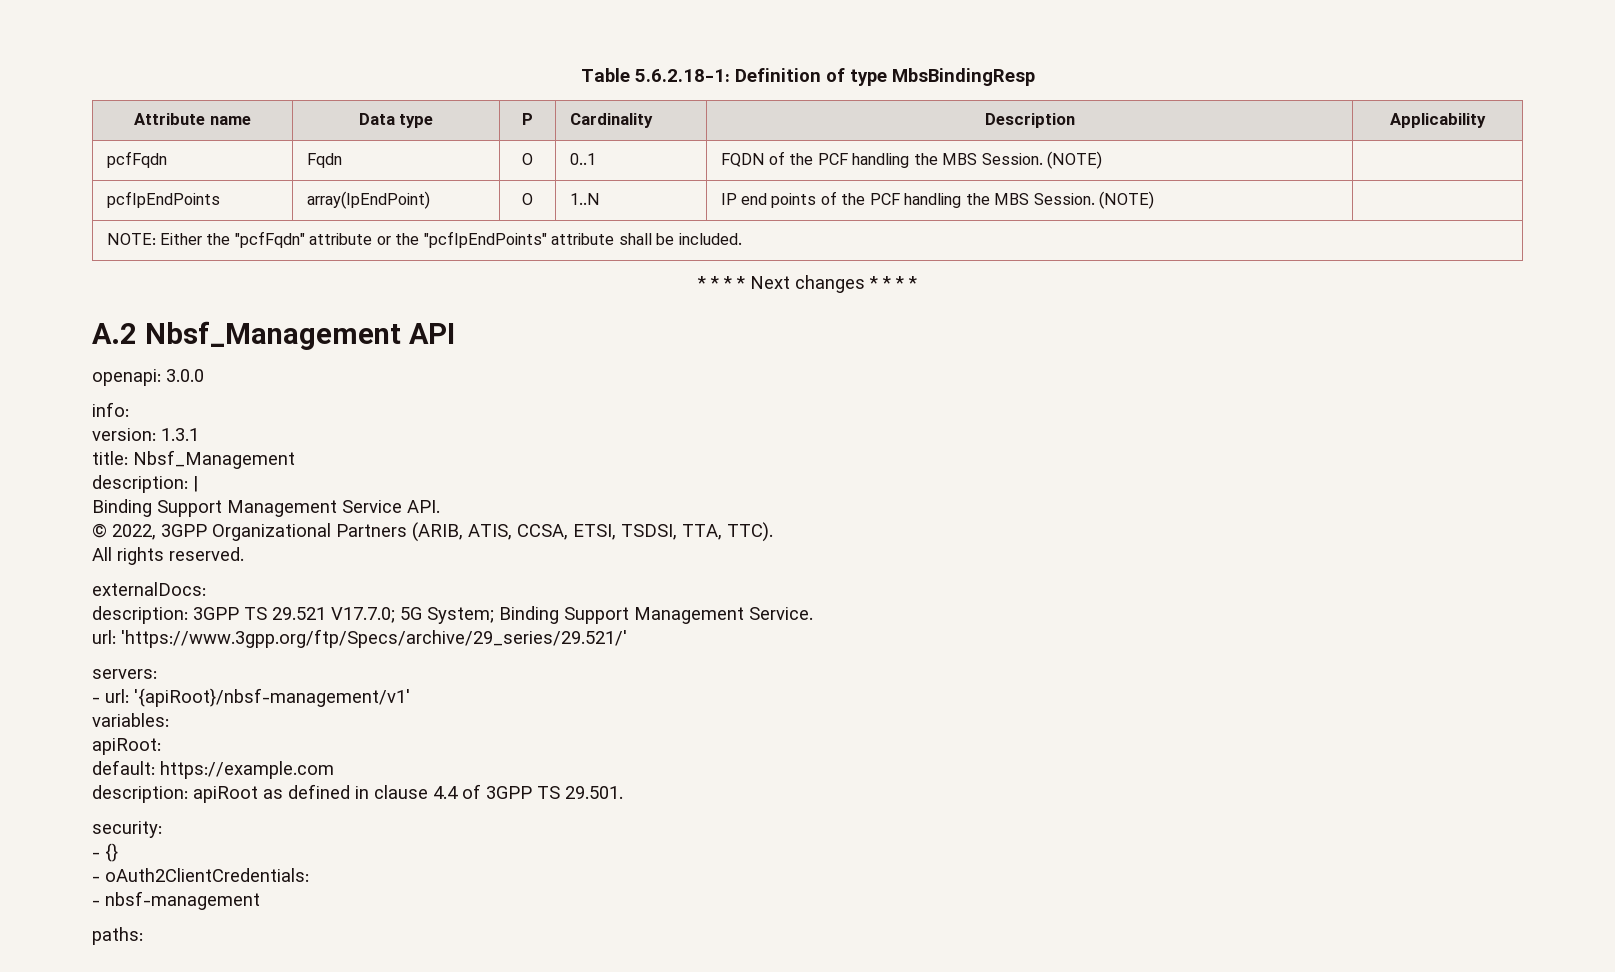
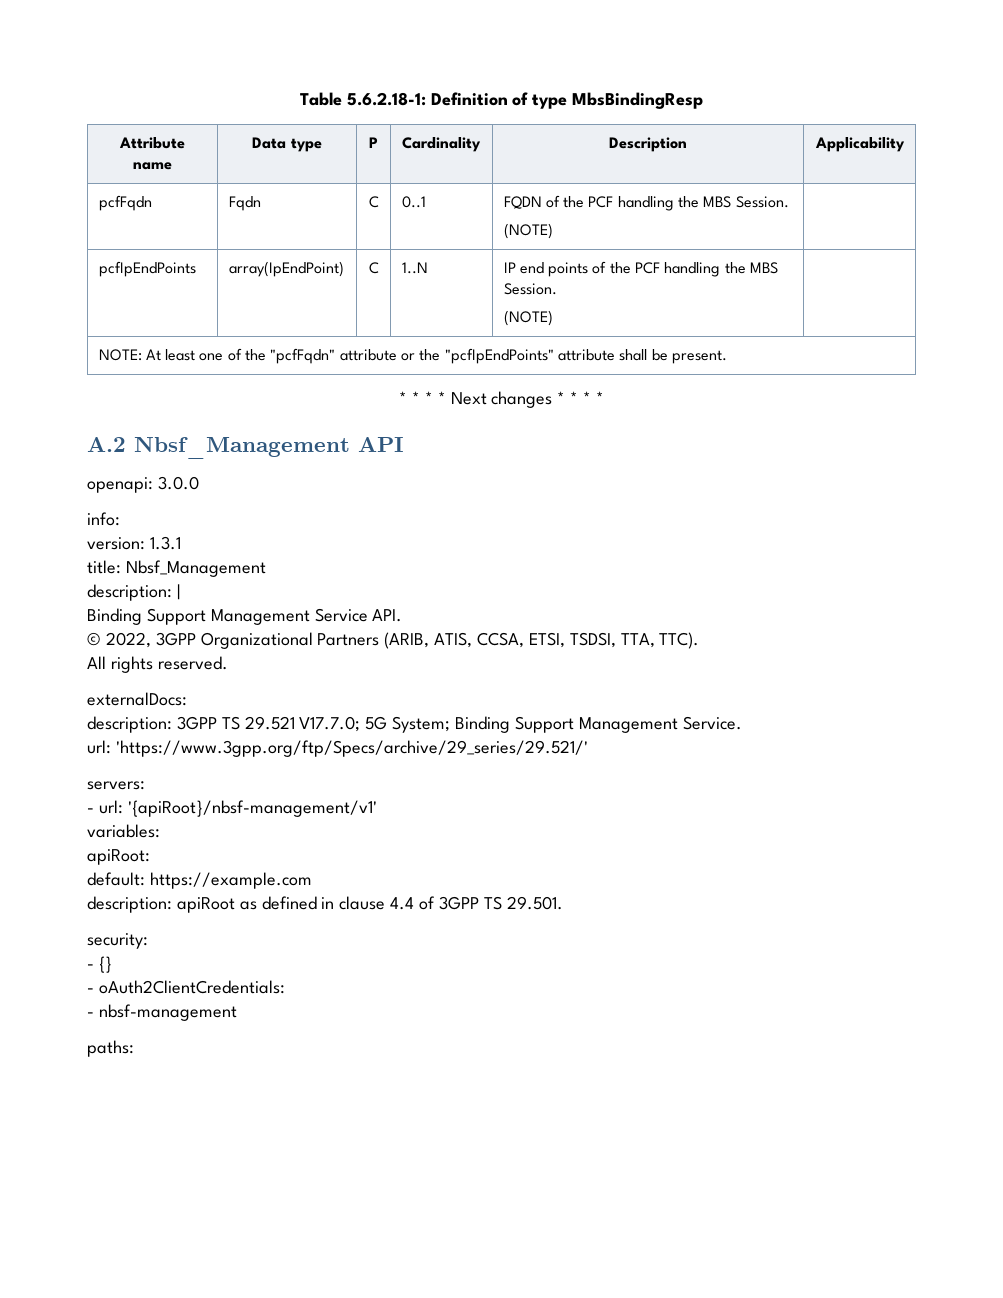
[522,153,533,165] O -> [368,196,379,208] C
(1043, 159) none -> (789, 202) //
[522,193,533,205] O -> [368,262,379,274] C
(1095, 199) none -> (557, 289) //
[159,233,202,245] Either -> [145,348,242,361] At least one of
[678,233,742,245] included. -> [671,350,727,364] present.

